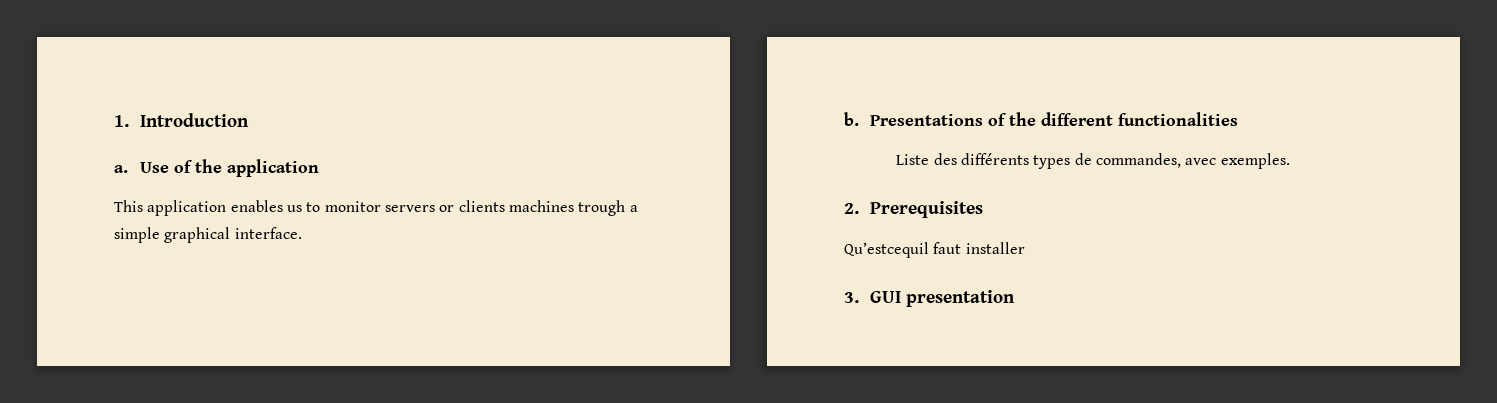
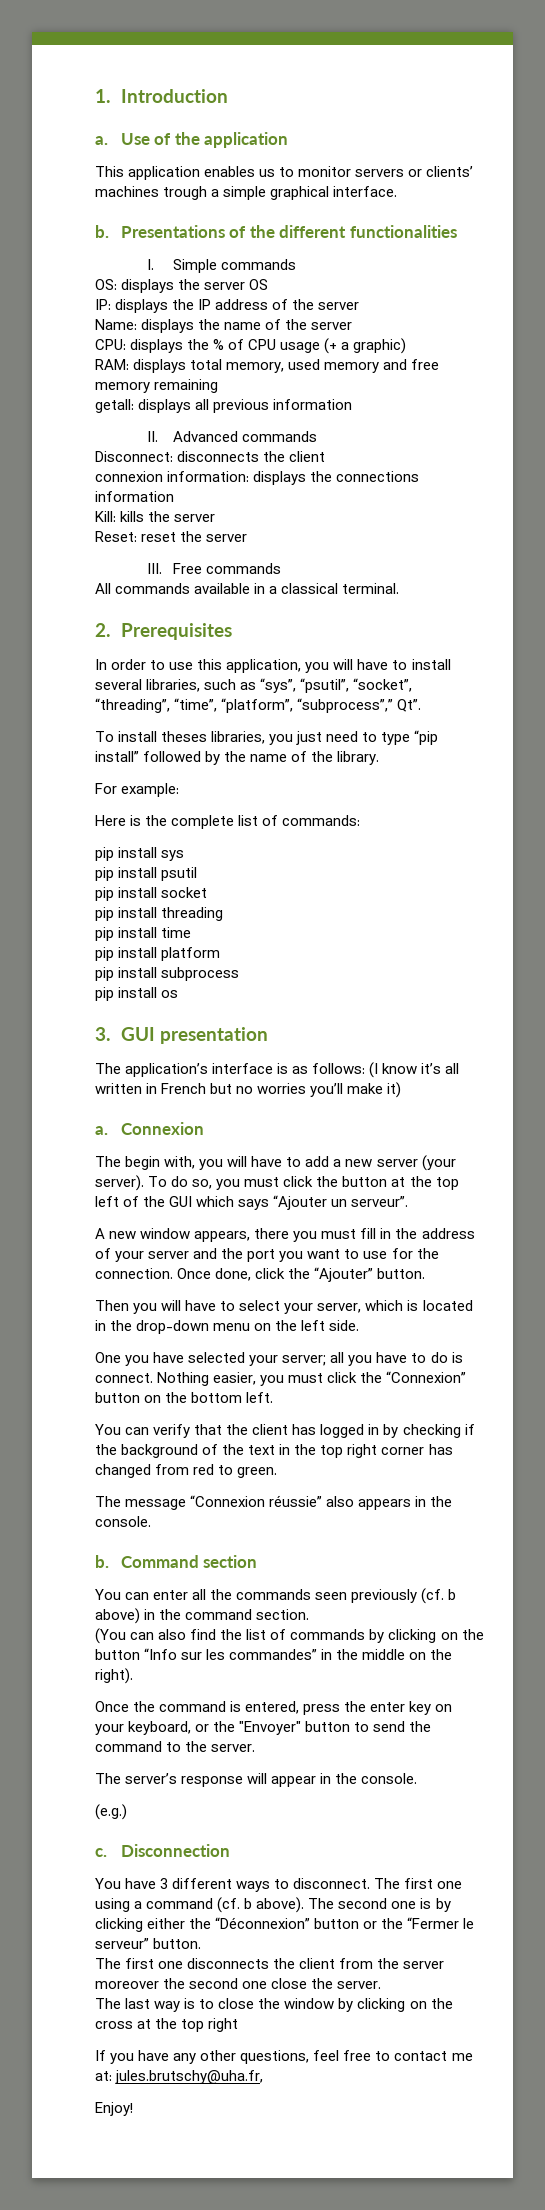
[458,200,505,212] clients -> [426,166,474,177] clients’
[896,153,1290,169] [844,201,984,218] [844,242,1025,258] [844,290,1016,307] Liste des différents types de commandes, avec exemples. // 2. Prerequisites // Qu’estcequil faut installer // 3. GUI presentation -> [146,259,296,273] [95,279,269,293] [95,299,360,313] [95,319,353,333] [95,338,407,354] [95,359,440,373] [95,379,219,393] [95,399,353,413] [146,431,317,442] [95,451,326,462] [95,471,420,485] [95,491,174,502] [95,511,216,522] [95,531,248,542] [146,563,281,574] [95,583,400,594] [95,623,232,640] [95,659,451,673] [95,678,413,693] [95,698,422,713] [95,730,439,745] [95,751,380,765] [95,783,180,797] [95,815,361,829] [95,847,185,861] [95,867,198,881] [95,887,208,901] [95,907,224,921] [95,927,192,941] [95,947,221,961] [95,967,240,981] [95,987,179,1001] [95,1027,268,1044] [95,1062,460,1078] [95,1082,402,1098] [95,1122,204,1135] [95,1155,456,1171] [95,1175,459,1191] [95,1195,409,1210] [95,1228,475,1242] [95,1248,439,1262] [95,1267,426,1282] [95,1300,473,1314] [95,1320,360,1334] [95,1352,463,1366] [95,1371,467,1386] [95,1392,274,1403] [95,1424,475,1438] [95,1444,453,1458] [95,1464,278,1478] [95,1495,453,1510] [95,1516,151,1527] [95,1555,258,1568] [95,1588,457,1604] [95,1608,310,1624] [95,1628,484,1644] [95,1648,453,1660] [95,1668,133,1684] [95,1701,453,1715] [95,1721,432,1735] [95,1741,256,1752] [95,1773,418,1787] [95,1804,127,1820] [95,1844,230,1857] [95,1878,463,1892] [95,1897,451,1913] [95,1917,475,1932] [95,1938,202,1949] [95,1958,445,1969] [95,1978,382,1989] [95,1998,453,2012] [95,2018,239,2032] [95,2050,473,2064] [95,2070,264,2084] [95,2102,133,2116] I. Simple commands // OS: displays the server OS // IP: displays the IP address of the server // Name: displays the name of the server // CPU: displays the % of CPU usage (+ a graphic) // RAM: displays total memory, used memory and free memory remaining // getall: displays all previous information // II. Advanced commands // Disconnect: disconnects the client // connexion information: displays the connections information // Kill: kills the server // Reset: reset the server // III. Free commands // All commands available in a classical terminal. // 2. Prerequisites // In order to use this application, you will have to install several libraries, such as “sys”, “psutil”, “socket”, “threading”, “time”, “platform”, “subprocess”,” Qt”. // To install theses libraries, you just need to type “pip install” followed by the name of the library. // For example: // Here is the complete list of commands: // pip install sys // pip install psutil // pip install socket // pip install threading // pip install time // pip install platform // pip install subprocess // pip install os // 3. GUI presentation // The application’s interface is as follows: (I know it’s all written in French but no worries you’ll make it) // a. Connexion // The begin with, you will have to add a new server (your server). To do so, you must click the button at the top left of the GUI which says “Ajouter un serveur”. // A new window appears, there you must fill in the address of your server and the port you want to use for the connection. Once done, click the “Ajouter” button. // Then you will have to select your server, which is located in the drop-down menu on the left side. // One you have selected your server; all you have to do is connect. Nothing easier, you must click the “Connexion” button on the bottom left. // You can verify that the client has logged in by checking if the background of the text in the top right corner has changed from red to green. // The message “Connexion réussie” also appears in the console. // b. Command section // You can enter all the commands seen previously (cf. b above) in the command section. // (You can also find the list of commands by clicking on the button “Info sur les commandes” in the middle on the right). // Once the command is entered, press the enter key on your keyboard, or the "Envoyer" button to send the command to the server. // The server’s response will appear in the console. // (e.g.) // c. Disconnection // You have 3 different ways to disconnect. The first one using a command (cf. b above). The second one is by clicking either the “Déconnexion” button or the “Fermer le serveur” button. // The first one disconnects the client from the server moreover the second one close the server. // The last way is to close the window by clicking on the cross at the top right // If you have any other questions, feel free to contact me at: jules.brutschy@uha.fr, // Enjoy!

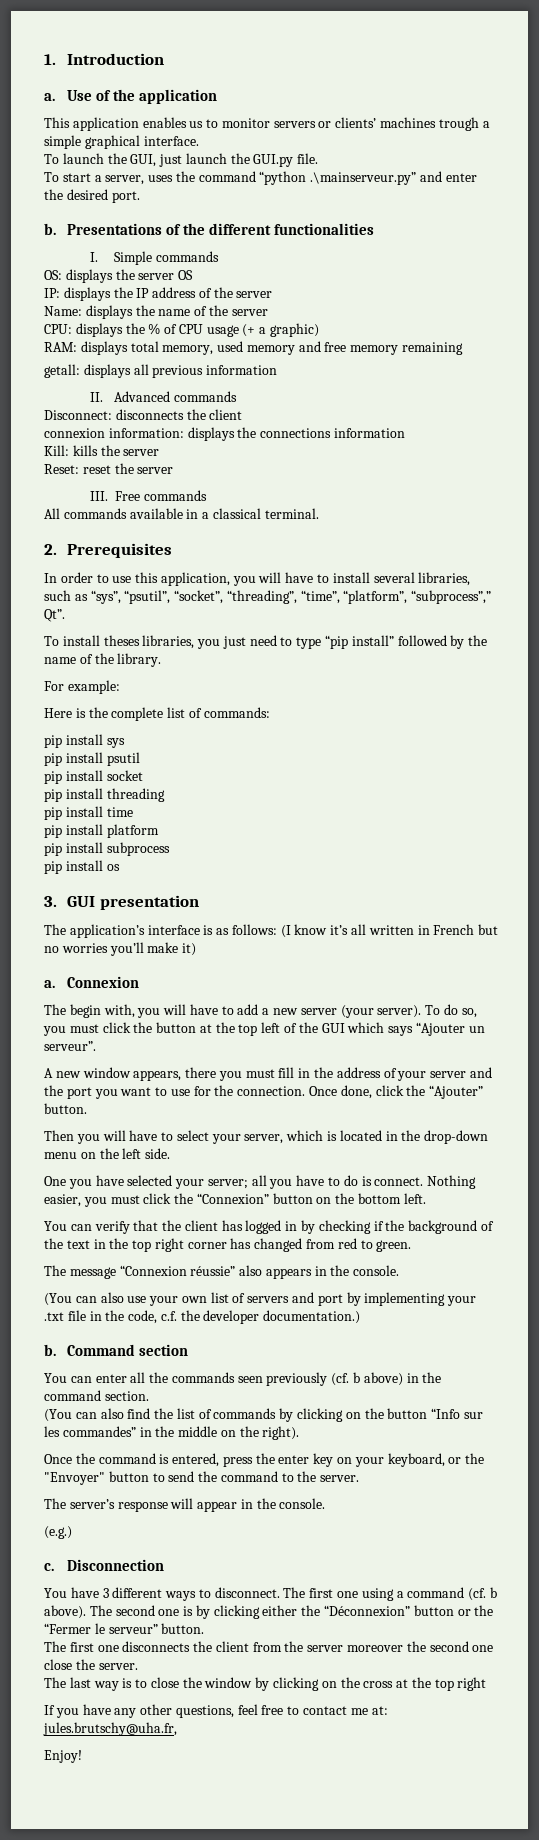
(398, 191) none -> [44,153,319,167] [44,171,477,185] [44,189,140,203] // To launch the GUI, just launch the GUI.py file. // To start a server, uses the command “python .\mainserveur.py” and enter the desired port.
(151, 1521) none -> [44,1292,477,1306] [44,1310,361,1324] // (You can also use your own list of servers and port by implementing your .txt file in the code, c.f. the developer documentation.)

